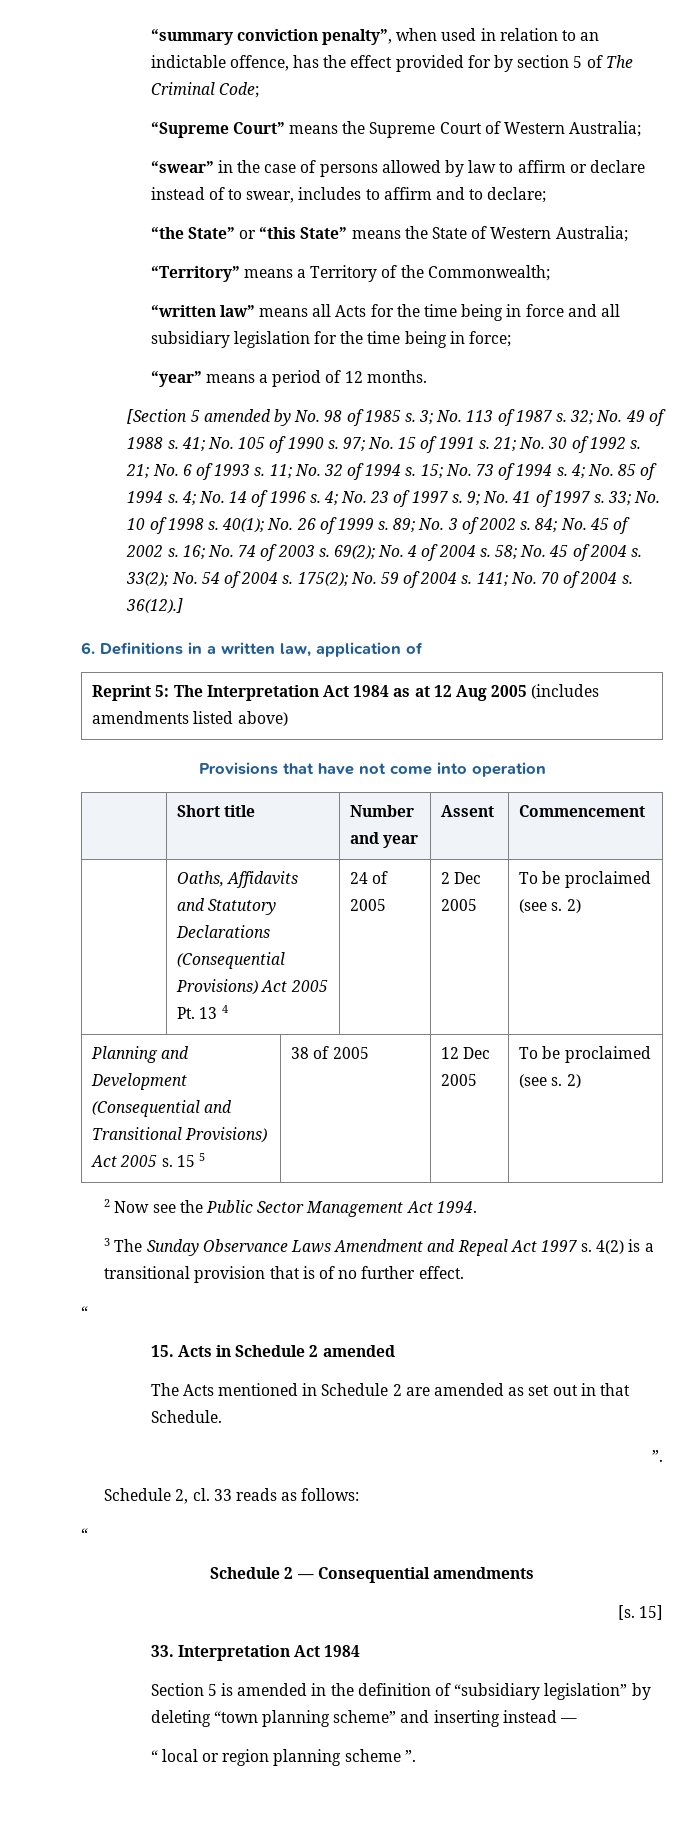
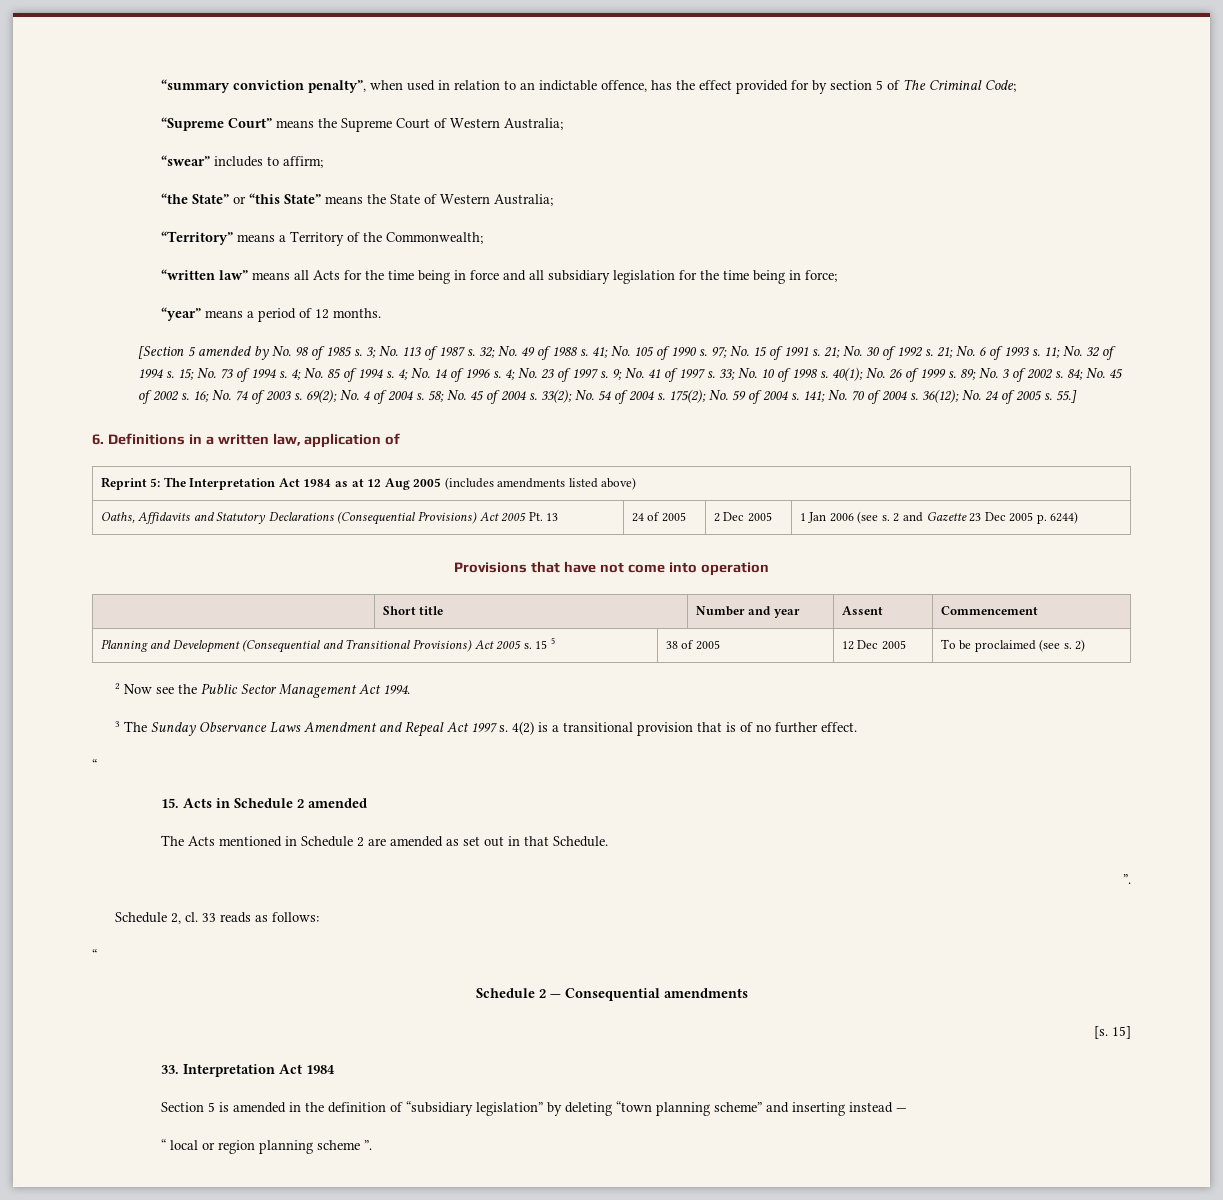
[217,160,645,177] [150,187,547,203] in the case of persons allowed by law to affirm or declare instead of to swear, includes to affirm and to declare; -> [213,156,323,168] includes to affirm;
[126,598,184,614] 36(12).] -> [921,389,1077,404] 36(12); No. 24 of 2005 s. 55.]
(288, 718) none -> [100,511,559,525] [631,512,686,522] [713,512,772,522] [799,511,1079,524] // Oaths, Affidavits and Statutory Declarations (Consequential Provisions) Act 2005 Pt. 13 | 24 of 2005 | 2 Dec 2005 | 1 Jan 2006 (see s. 2 and Gazette 23 Dec 2005 p. 6244)
[177,871,299,888] [177,898,277,915] [176,925,271,938] [177,952,286,969] [176,979,328,995] [177,1005,228,1019] [350,871,389,884] [350,899,387,911] [441,872,482,884] [441,899,478,911] [519,871,651,888] [519,899,581,913] // | Oaths, Affidavits and Statutory Declarations (Consequential Provisions) Act 2005 Pt. 13 4 | 24 of 2005 | 2 Dec 2005 | To be proclaimed (see s. 2) -> (1038, 610) none

